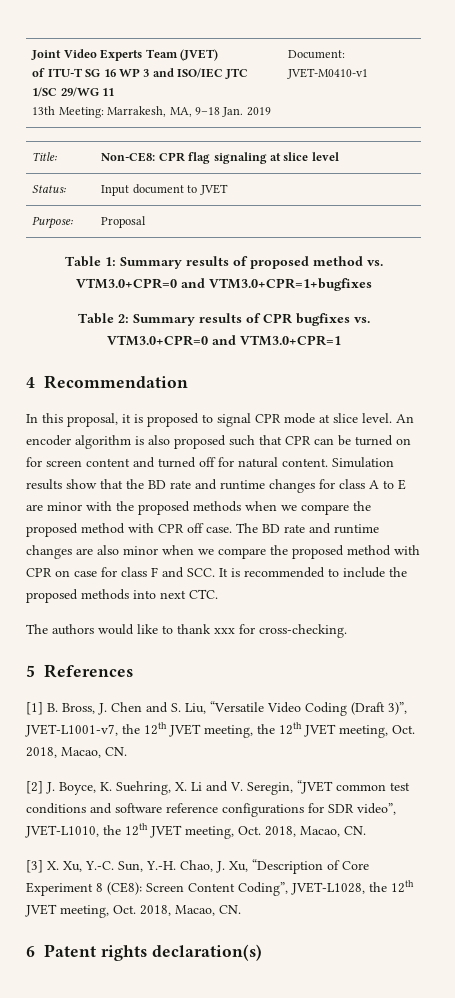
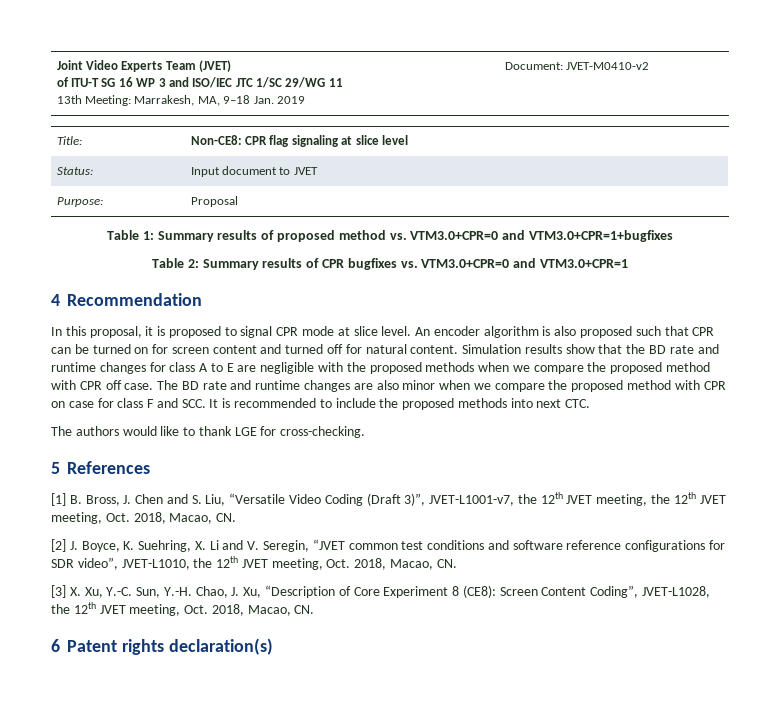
[287,68,369,79] JVET-M0410-v1 -> [566,62,650,70] JVET-M0410-v2
[47,502,82,511] minor -> [260,362,315,374] negligible
[214,628,235,634] xxx -> [234,427,257,436] LGE

